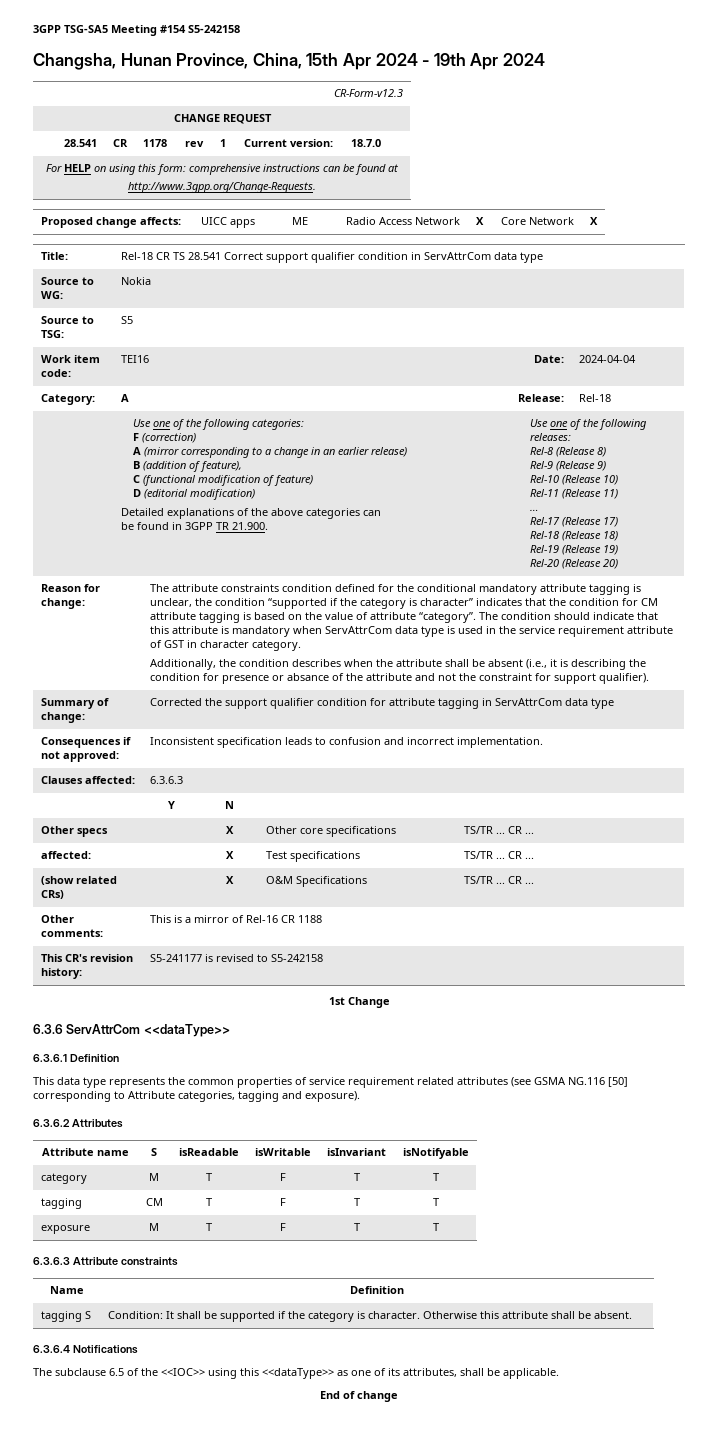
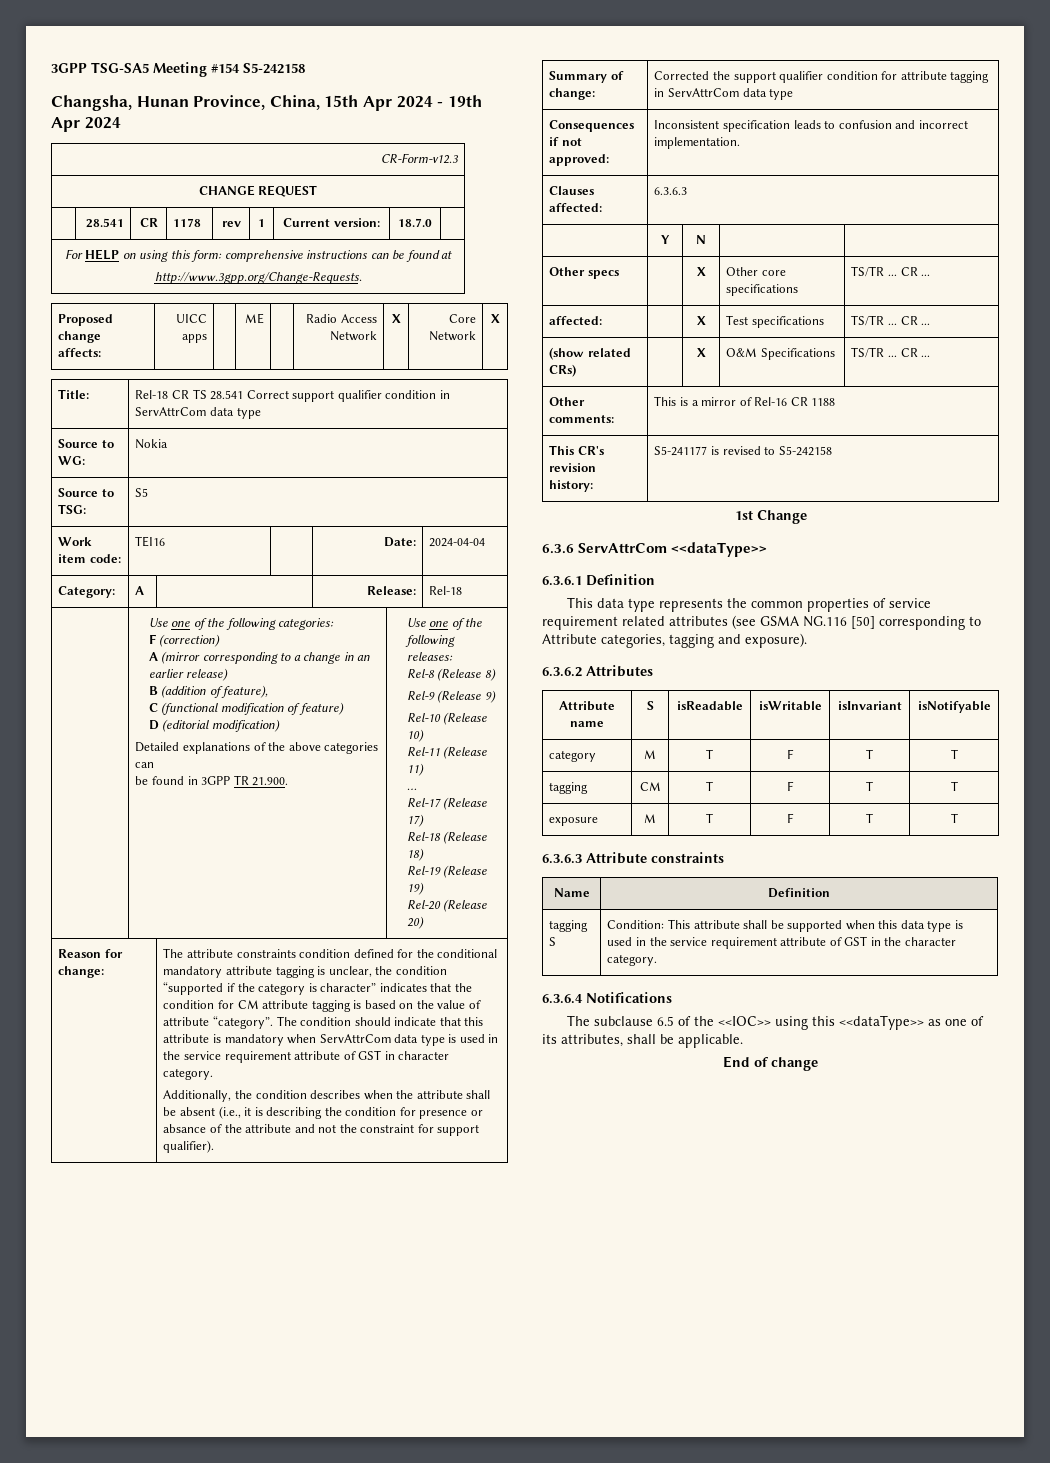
[165,1311,174,1319] It -> [667,919,740,929] This attribute
[277,1311,632,1322] if the category is character. Otherwise this attribute shall be absent. -> [845,920,963,932] [607,936,956,949] [607,954,658,966] when this data type is used in the service requirement attribute of GST in the character category.

